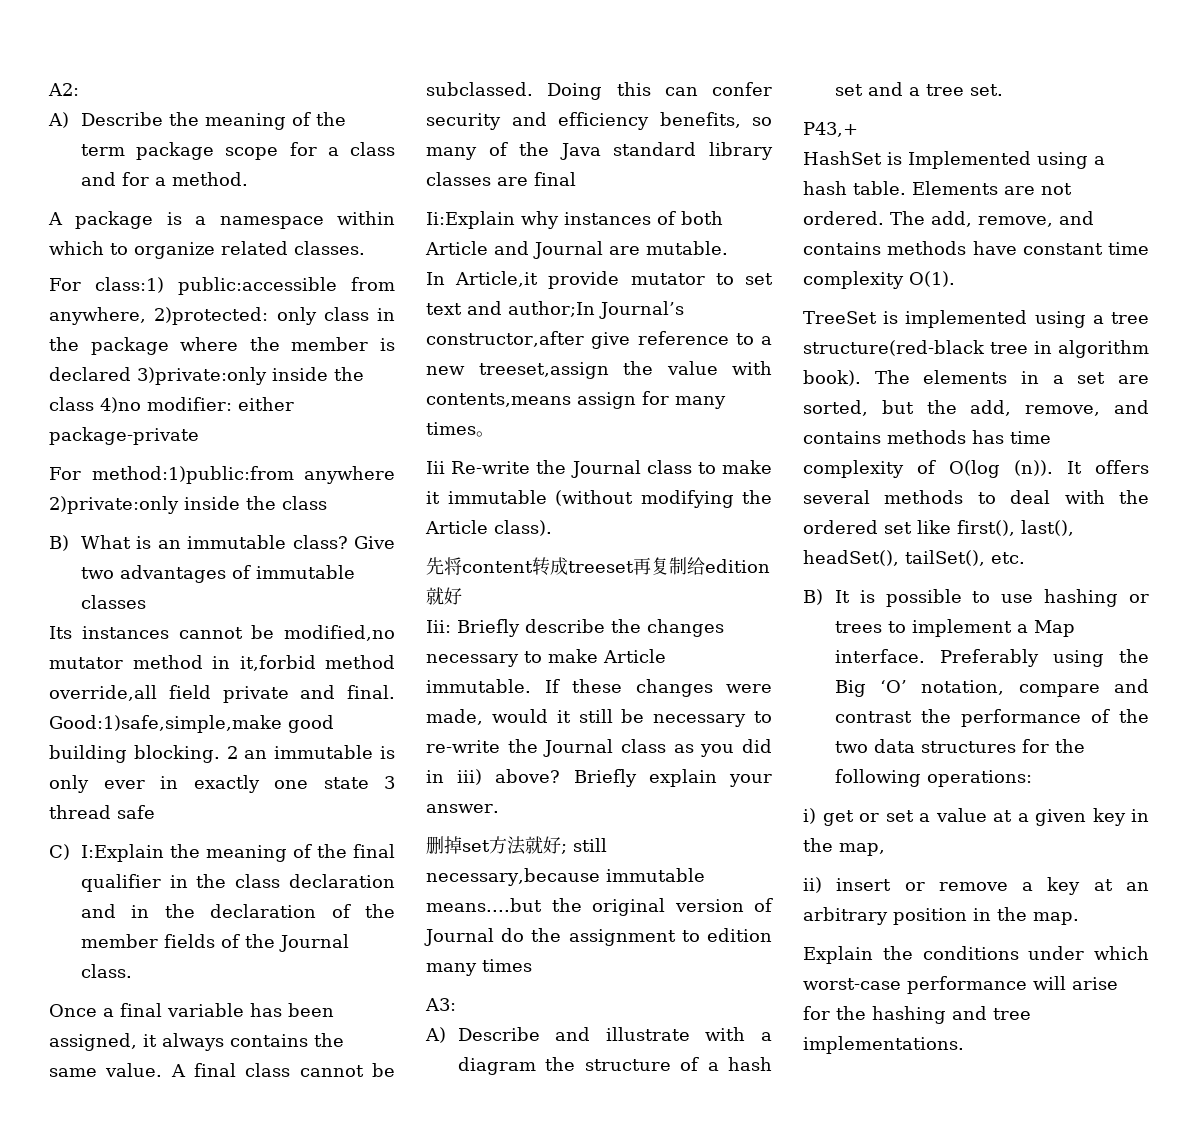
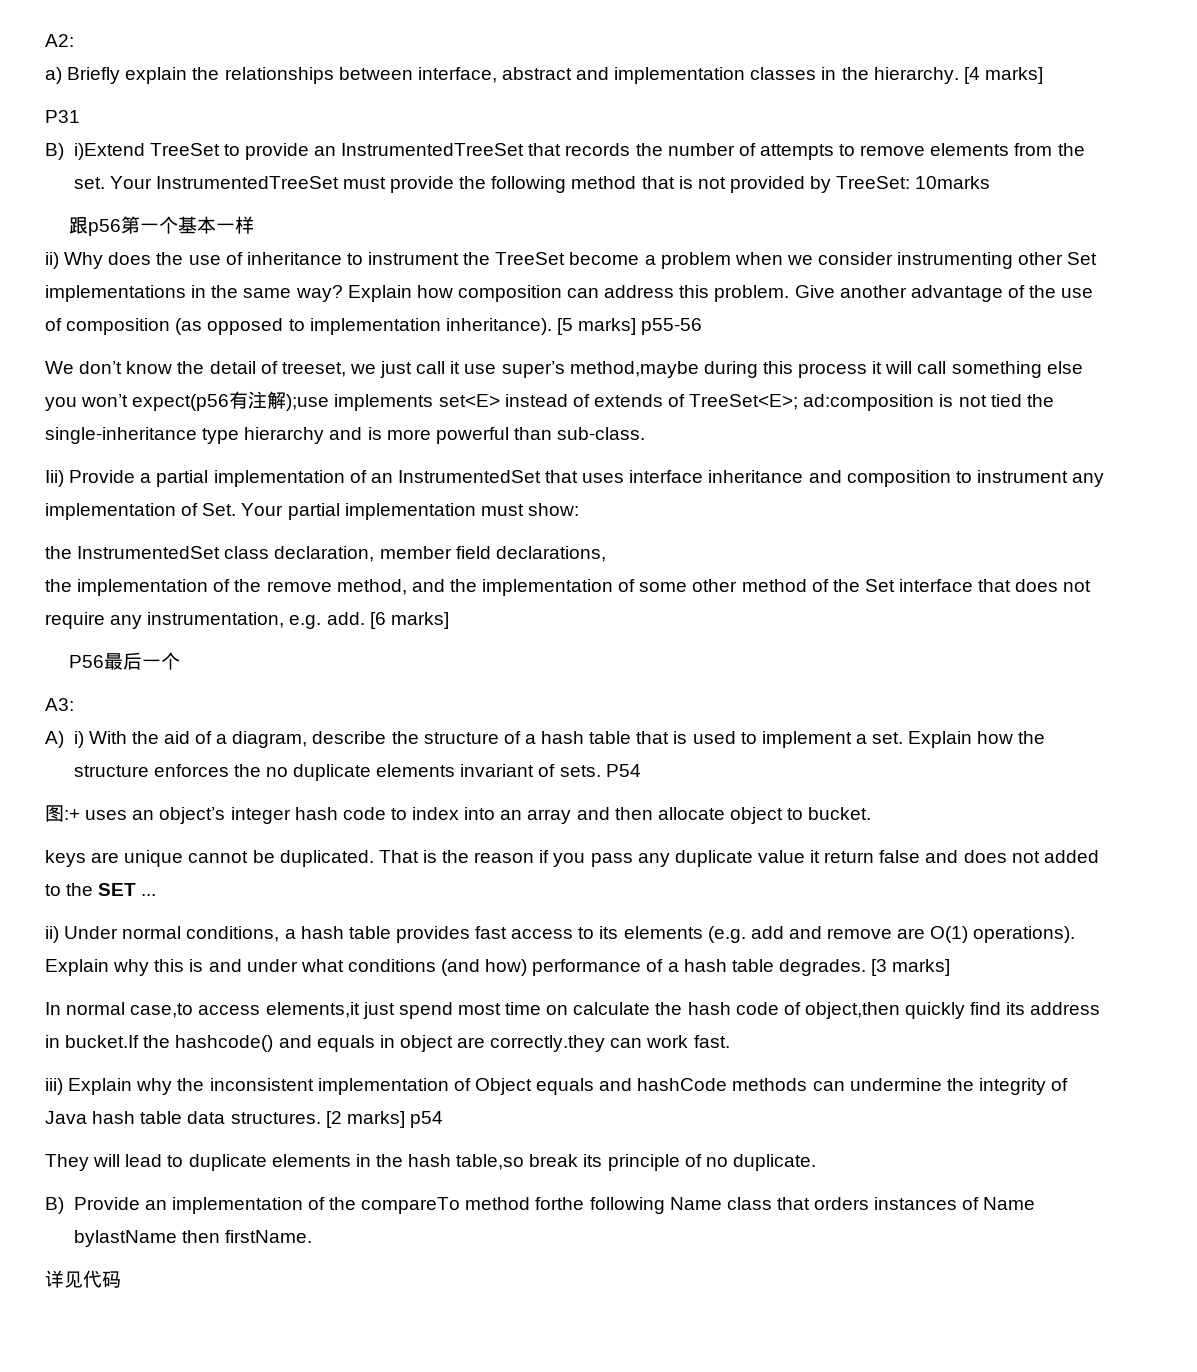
[48,112,346,130] [80,142,395,160] [80,172,248,186] [48,211,395,229] [49,241,365,259] [49,277,395,295] [49,307,395,325] [49,337,395,355] [49,367,364,385] [49,397,294,413] [49,427,199,445] [49,466,395,484] [49,496,327,514] [49,535,395,551] [80,565,355,583] [80,595,146,609] [49,625,395,641] [49,655,395,671] [49,685,395,703] [49,715,334,733] [49,745,396,763] [49,775,395,793] [49,805,155,819] [49,844,395,862] [80,874,395,892] [80,904,395,918] [80,934,349,952] [80,964,132,978] [49,1003,334,1017] [49,1033,344,1051] [49,1063,396,1077] [426,82,772,100] [426,112,772,130] [426,142,773,160] [426,172,576,186] [426,211,723,229] [425,241,728,259] [426,271,773,289] [426,301,684,319] [426,331,772,349] [426,361,772,379] [426,391,726,409] [426,422,494,437] [426,460,772,478] [426,490,772,508] [425,520,552,536] [426,557,770,576] [426,587,462,605] [426,619,724,637] [426,649,666,667] [426,679,772,697] [426,709,772,727] [426,739,772,757] [426,769,772,787] [426,804,499,813] [426,836,607,855] [426,868,705,886] [426,898,773,916] [424,928,772,946] [426,959,532,976] [425,998,456,1011] [425,1027,772,1043] [457,1057,536,1075] A) Describe the meaning of the term package scope for a class and for a method. // A package is a namespace within which to organize related classes. // For class:1) public:accessible from anywhere, 2)protected: only class in the package where the member is declared 3)private:only inside the class 4)no modifier: either package-private // For method:1)public:from anywhere 2)private:only inside the class // B) What is an immutable class? Give two advantages of immutable classes // Its instances cannot be modified,no mutator method in it,forbid method override,all field private and final. Good:1)safe,simple,make good building blocking. 2 an immutable is only ever in exactly one state 3 thread safe // C) I:Explain the meaning of the final qualifier in the class declaration and in the declaration of the member fields of the Journal class. // Once a final variable has been assigned, it always contains the same value. A final class cannot be subclassed. Doing this can confer security and efficiency benefits, so many of the Java standard library classes are final // Ii:Explain why instances of both Article and Journal are mutable. // In Article,it provide mutator to set text and author;In Journal’s constructor,after give reference to a new treeset,assign the value with contents,means assign for many times。 // Iii Re-write the Journal class to make it immutable (without modifying the Article class). // 先将content转成treeset再复制给edition就好 // Iii: Briefly describe the changes necessary to make Article immutable. If these changes were made, would it still be necessary to re-write the Journal class as you did in iii) above? Briefly explain your answer. // 删掉set方法就好; still necessary,because immutable means....but the original version of Journal do the assignment to edition many times // A3: // A) Describe and illustrate with a diagram -> [45,67,1043,84] [45,110,80,123] [45,143,1085,160] [73,176,991,193] [68,216,254,236] [45,252,1098,269] [45,285,1094,302] [45,318,703,335] [45,361,1083,378] [45,391,1054,411] [45,427,646,444] [45,470,1105,487] [45,503,579,520] [45,546,606,562] [45,579,1092,596] [45,612,449,629] [68,652,180,670] [45,698,74,711] [45,731,387,748] a) Briefly explain the relationships between interface, abstract and implementation classes in the hierarchy. [4 marks] // P31 // B) i)Extend TreeSet to provide an InstrumentedTreeSet that records the number of attempts to remove elements from the set. Your InstrumentedTreeSet must provide the following method that is not provided by TreeSet: 10marks // 跟p56第一个基本一样 // ii) Why does the use of inheritance to instrument the TreeSet become a problem when we consider instrumenting other Set implementations in the same way? Explain how composition can address this problem. Give another advantage of the use of composition (as opposed to implementation inheritance). [5 marks] p55-56 // We don’t know the detail of treeset, we just call it use super’s method,maybe during this process it will call something else you won’t expect(p56有注解);use implements set<E> instead of extends of TreeSet<E>; ad:composition is not tied the single-inheritance type hierarchy and is more powerful than sub-class. // Iii) Provide a partial implementation of an InstrumentedSet that uses interface inheritance and composition to instrument any implementation of Set. Your partial implementation must show: // the InstrumentedSet class declaration, member field declarations, // the implementation of the remove method, and the implementation of some other method of the Set interface that does not require any instrumentation, e.g. add. [6 marks] // P56最后一个 // A3: // A) i) With the aid of a diagram, describe
[834,82,1003,96] [803,122,858,137] [803,151,1105,169] [803,181,1072,195] [803,211,1094,227] [803,241,1149,255] [803,271,955,289] [803,310,1149,328] [803,340,1149,358] [803,370,1149,386] [803,400,1149,416] [803,430,1051,444] [803,460,1149,478] [803,490,1149,504] [803,520,1074,536] [803,550,1025,566] [803,589,1149,607] [834,619,1075,637] [834,649,1149,667] [834,679,1149,697] [834,709,1149,727] [834,739,1085,753] [834,769,1032,787] [803,808,1149,826] [803,838,885,856] [803,877,1149,895] [803,907,1079,925] [803,946,1149,964] [803,976,1118,994] [803,1006,1031,1024] [803,1036,964,1054] set and a tree set. // P43,+ // HashSet is Implemented using a hash table. Elements are not ordered. The add, remove, and contains methods have constant time complexity O(1). // TreeSet is implemented using a tree structure(red-black tree in algorithm book). The elements in a set are sorted, but the add, remove, and contains methods has time complexity of O(log (n)). It offers several methods to deal with the ordered set like first(), last(), headSet(), tailSet(), etc. // B) It is possible to use hashing or trees to implement a Map interface. Preferably using the Big ‘O’ notation, compare and contrast the performance of the two data structures for the following operations: // i) get or set a value at a given key in the map, // ii) insert or remove a key at an arbitrary position in the map. // Explain the conditions under which worst-case performance will arise for the hashing and tree implementations. -> [589,731,1046,748] [73,764,641,781] [45,805,872,824] [45,850,1099,867] [45,883,157,896] [45,926,1076,943] [45,959,951,976] [45,1002,1101,1019] [45,1035,730,1052] [45,1078,1069,1095] [45,1111,443,1128] [45,1154,816,1171] [45,1197,1036,1214] [73,1230,312,1247] [45,1270,121,1288] table that is used to implement a set. Explain how the structure enforces the no duplicate elements invariant of sets. P54 // 图:+ uses an object’s integer hash code to index into an array and then allocate object to bucket. // keys are unique cannot be duplicated. That is the reason if you pass any duplicate value it return false and does not added to the SET ... // ii) Under normal conditions, a hash table provides fast access to its elements (e.g. add and remove are O(1) operations). Explain why this is and under what conditions (and how) performance of a hash table degrades. [3 marks] // In normal case,to access elements,it just spend most time on calculate the hash code of object,then quickly find its address in bucket.If the hashcode() and equals in object are correctly.they can work fast. // iii) Explain why the inconsistent implementation of Object equals and hashCode methods can undermine the integrity of Java hash table data structures. [2 marks] p54 // They will lead to duplicate elements in the hash table,so break its principle of no duplicate. // B) Provide an implementation of the compareTo method forthe following Name class that orders instances of Name bylastName then firstName. // 详见代码

